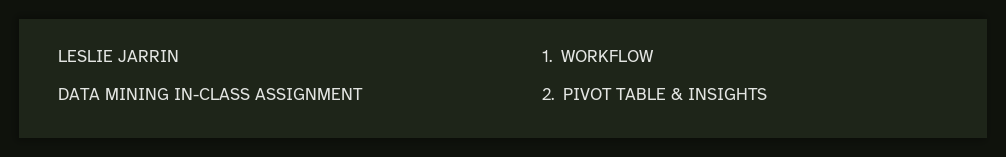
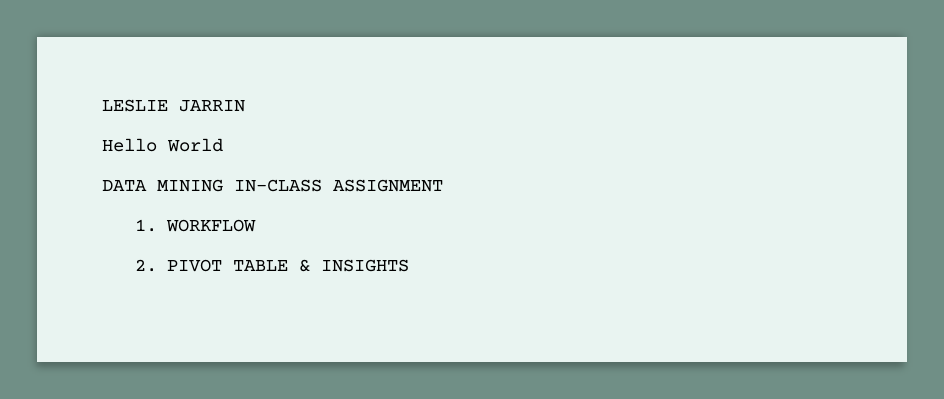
(179, 56) none -> [102,138,223,152] // Hello World

